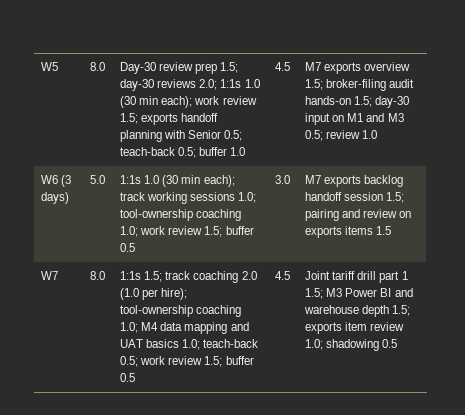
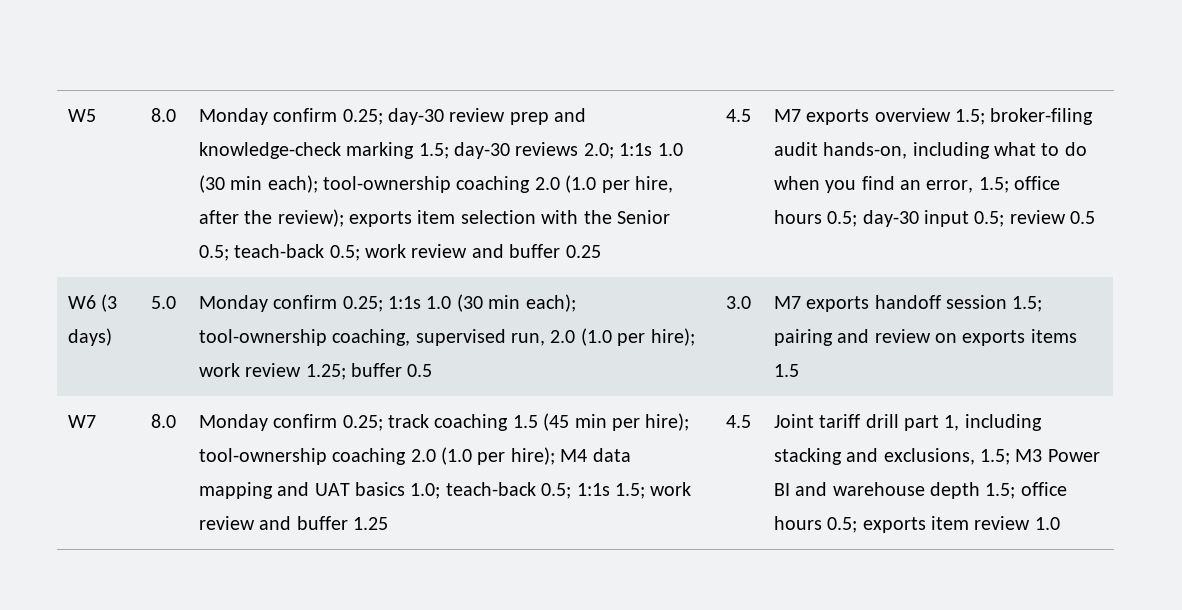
[120,62,218,74] Day-30 review prep -> [198,108,587,125] [198,142,415,159] Monday confirm 0.25; day-30 review prep and knowledge-check marking
[194,96,257,105] [120,113,219,125] [120,130,243,142] [120,147,246,158] work review 1.5; exports handoff planning with Senior 0.5; teach-back 0.5; buffer 1.0 -> [323,175,674,193] [198,209,671,227] [198,244,601,261] tool-ownership coaching 2.0 (1.0 per hire, after the review); exports item selection with the Senior 0.5; teach-back 0.5; work review and buffer 0.25
[305,96,410,108] [305,113,404,125] hands-on 1.5; day-30 input on M1 and M3 -> [823,142,1087,159] [773,176,1061,193] [773,210,970,227] hands-on, including what to do when you find an error, 1.5; office hours 0.5; day-30 input
[362,130,378,139] 1.0 -> [1070,211,1096,224] 0.5
[120,175,235,187] [120,192,257,204] [120,209,242,221] [120,226,223,237] 1:1s 1.0 (30 min each); track working sessions 1.0; tool-ownership coaching 1.0; work review 1.5; -> [198,294,576,312] [198,328,695,346] [198,363,346,380] Monday confirm 0.25; 1:1s 1.0 (30 min each); tool-ownership coaching, supervised run, 2.0 (1.0 per hire); work review 1.25;
[364,175,404,187] backlog -> (870, 304) none
[120,271,191,282] 1:1s 1.5; track -> [198,413,690,431] [198,448,327,465] Monday confirm 0.25; track coaching 1.5 (45 min per hire); tool-ownership
[120,305,242,317] [120,322,139,333] tool-ownership coaching 1.0; -> (555, 456) none
[140,356,254,367] [120,373,136,382] work review 1.5; buffer 0.5 -> [576,482,692,499] [198,516,389,530] 1:1s 1.5; work review and buffer 1.25
[401,271,408,280] 1 -> [944,414,1042,431] [773,448,975,465] 1, including stacking and exclusions,
[305,322,405,334] [305,339,398,351] exports item review 1.0; shadowing 0.5 -> [1020,482,1067,496] [773,516,1060,533] office hours 0.5; exports item review 1.0

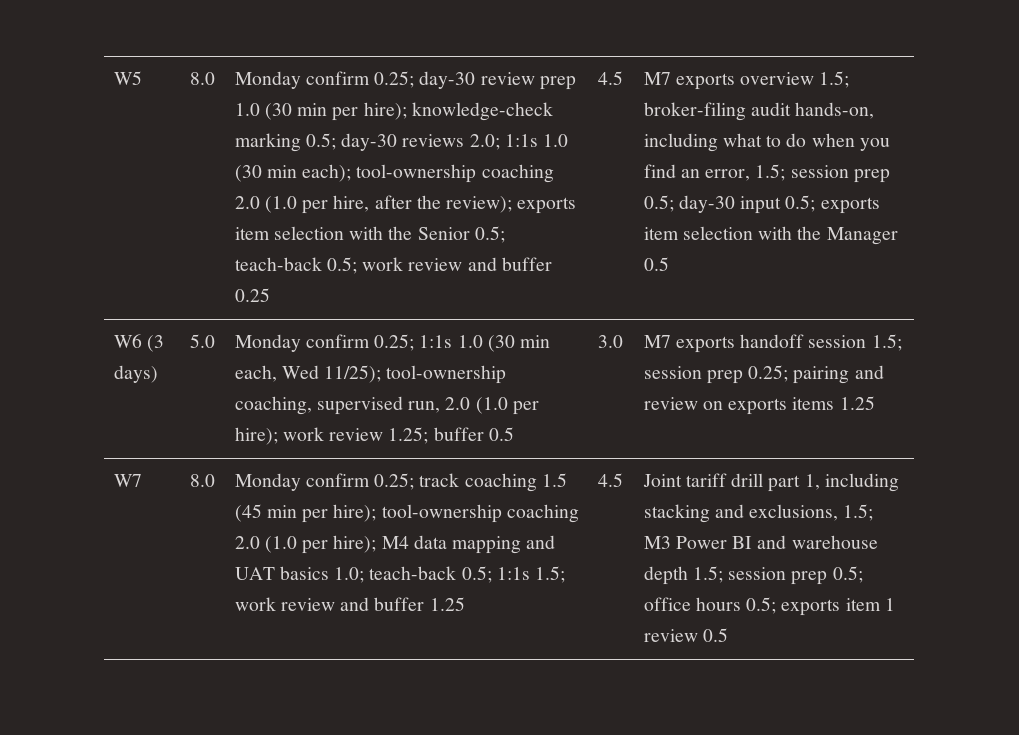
[554,108,587,122] and -> [234,102,407,121] 1.0 (30 min per hire);
[418,143,449,159] 1.5; -> [305,133,336,150] 0.5;
[1014,176,1061,190] [773,210,822,224] office hours -> [790,165,890,183] session prep
[1009,210,1066,224] review -> [820,197,880,214] [643,226,898,245] exports item selection with the Manager
[525,294,576,312] each); -> [234,365,382,383] each, Wed 11/25);
(1043, 304) none -> [643,365,789,384] session prep 0.25;
[773,364,799,377] 1.5 -> [839,396,875,410] 1.25
(1016, 491) none -> [728,566,863,585] session prep 0.5;
[974,516,1060,530] review 1.0 -> [884,598,895,611] [643,628,728,642] 1 review 0.5

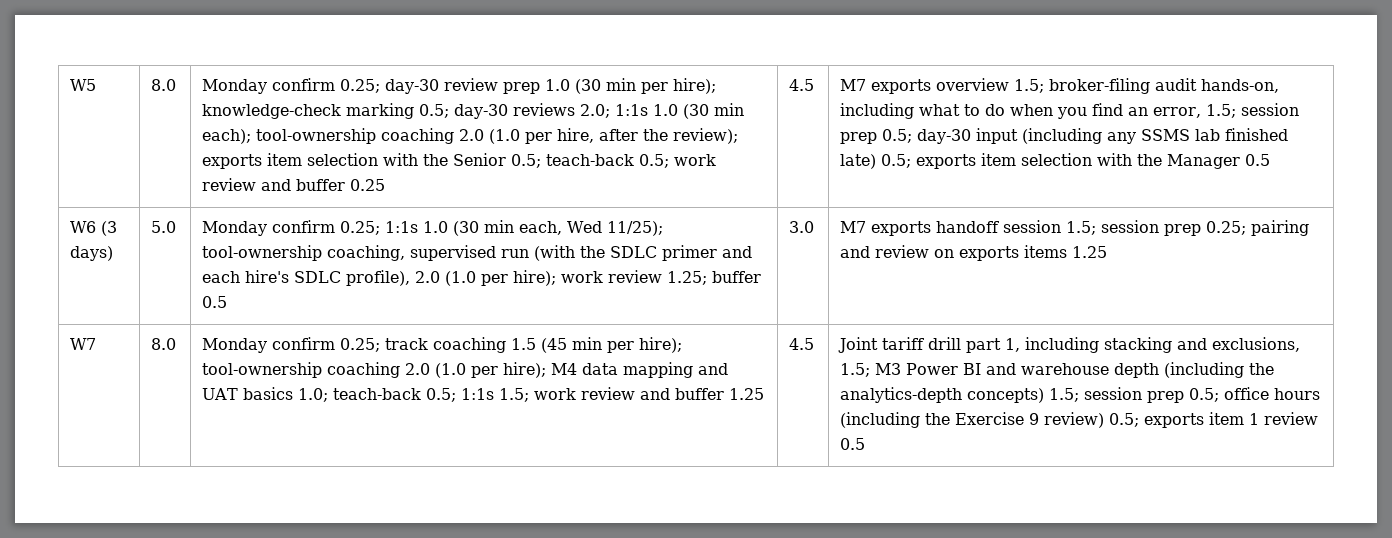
(782, 205) none -> [1022,128,1289,144] [840,154,877,169] (including any SSMS lab finished late)
[408,401,441,413] run, -> [501,245,753,261] [202,270,411,286] run (with the SDLC primer and each hire's SDLC profile),
(688, 575) none -> [1164,362,1275,378] [840,387,1045,403] (including the analytics-depth concepts)
(741, 604) none -> [840,412,1105,428] (including the Exercise 9 review)

